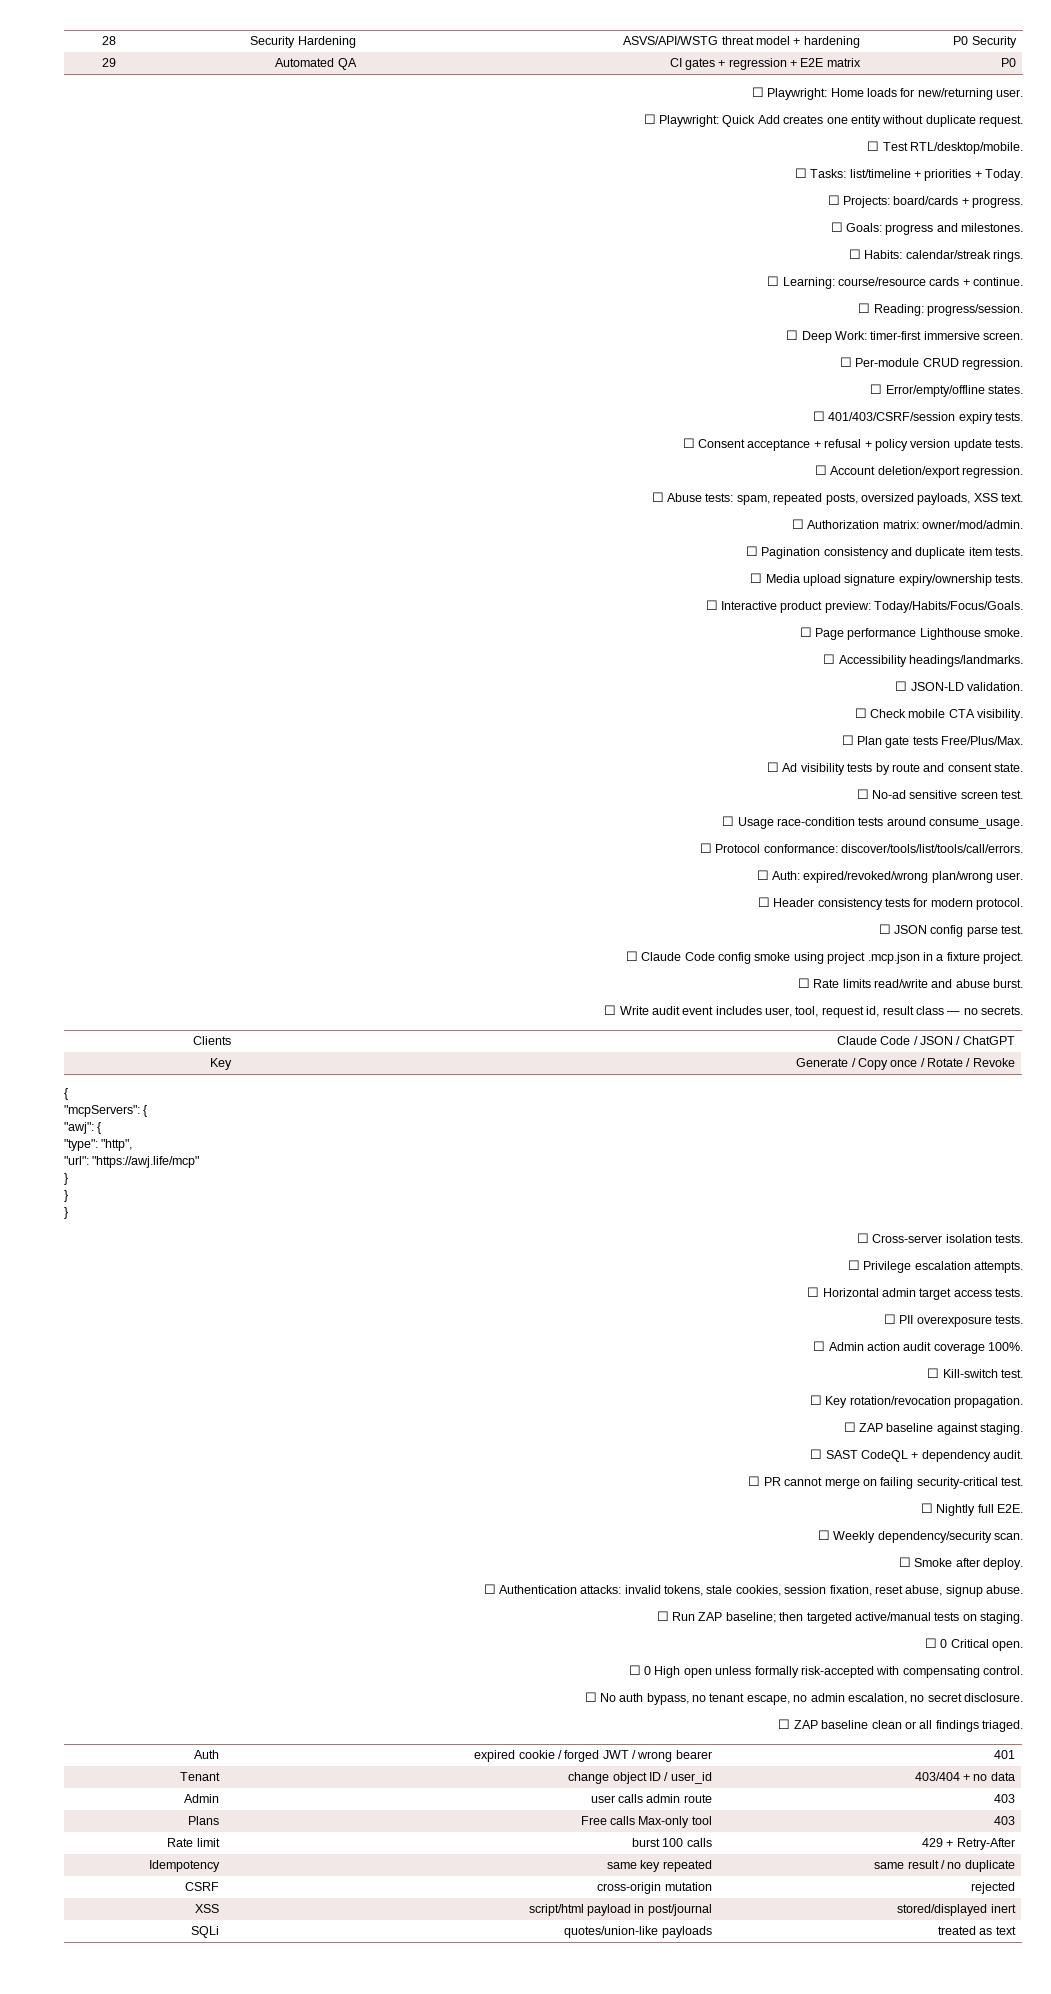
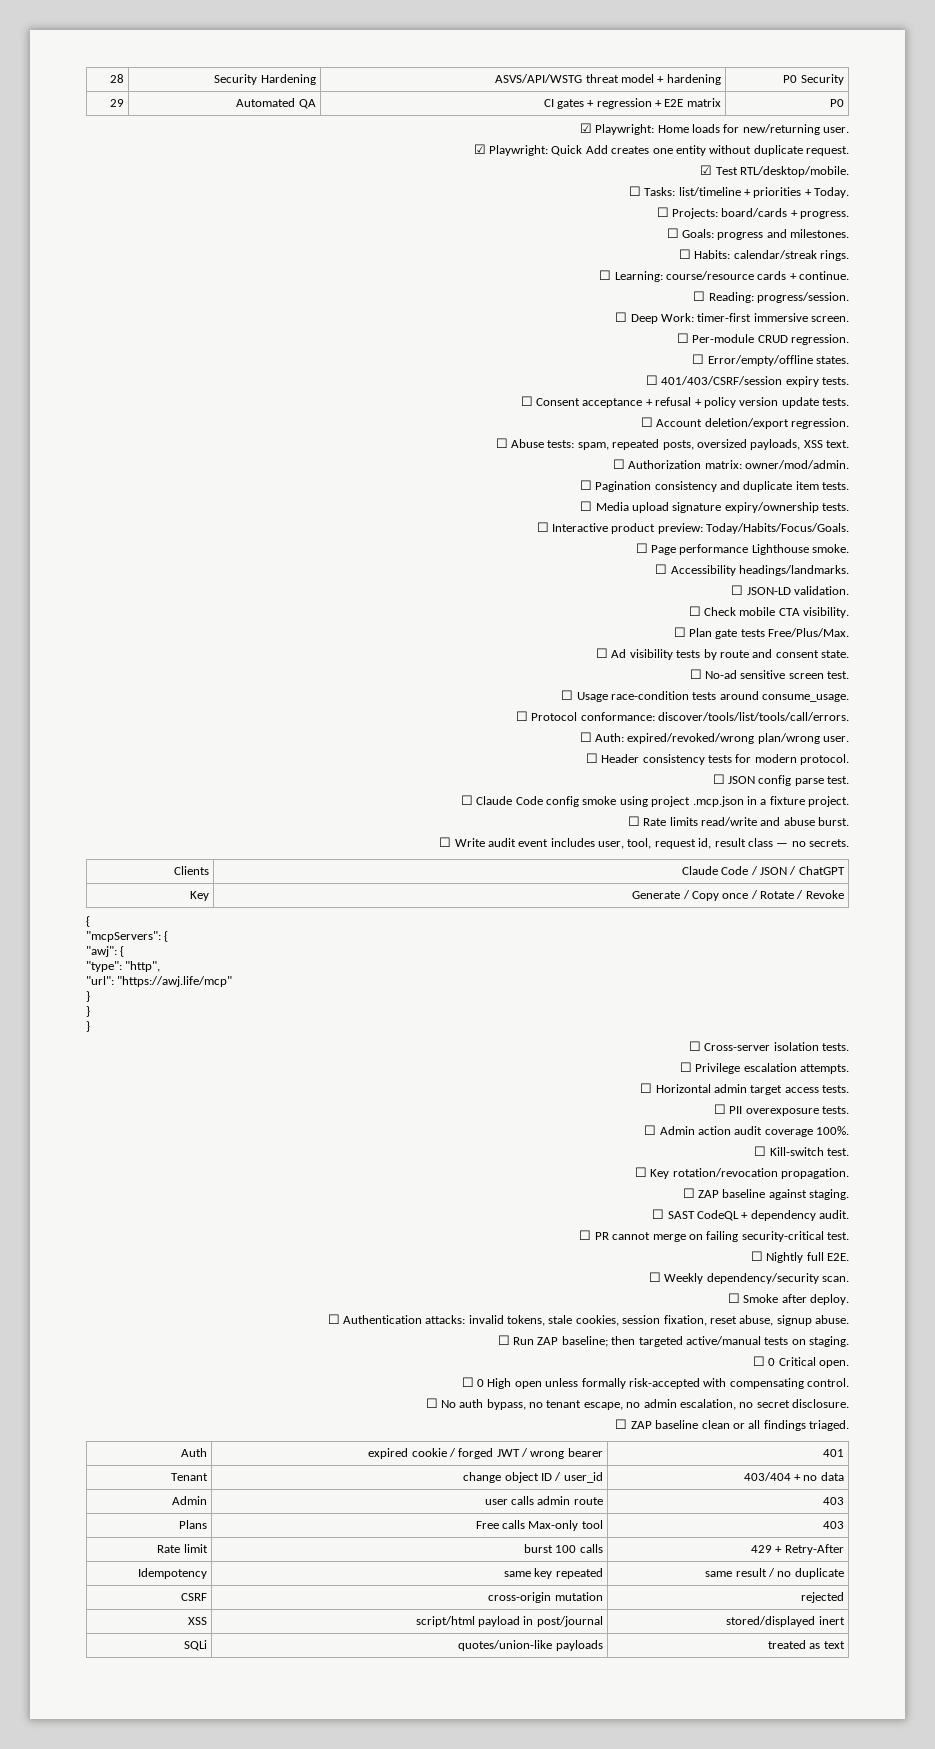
[751,87,764,97] ☐ -> [579,123,592,133] ☑
[643,114,656,124] ☐ -> [473,144,486,154] ☑
[867,141,880,151] ☐ -> [700,165,713,175] ☑

